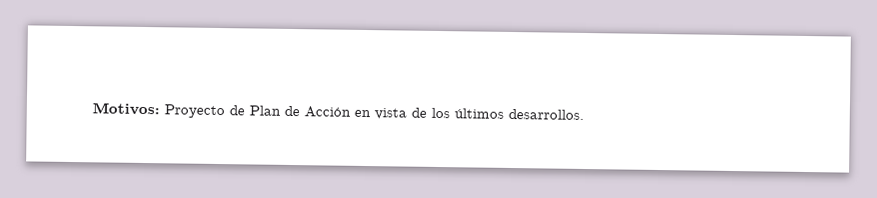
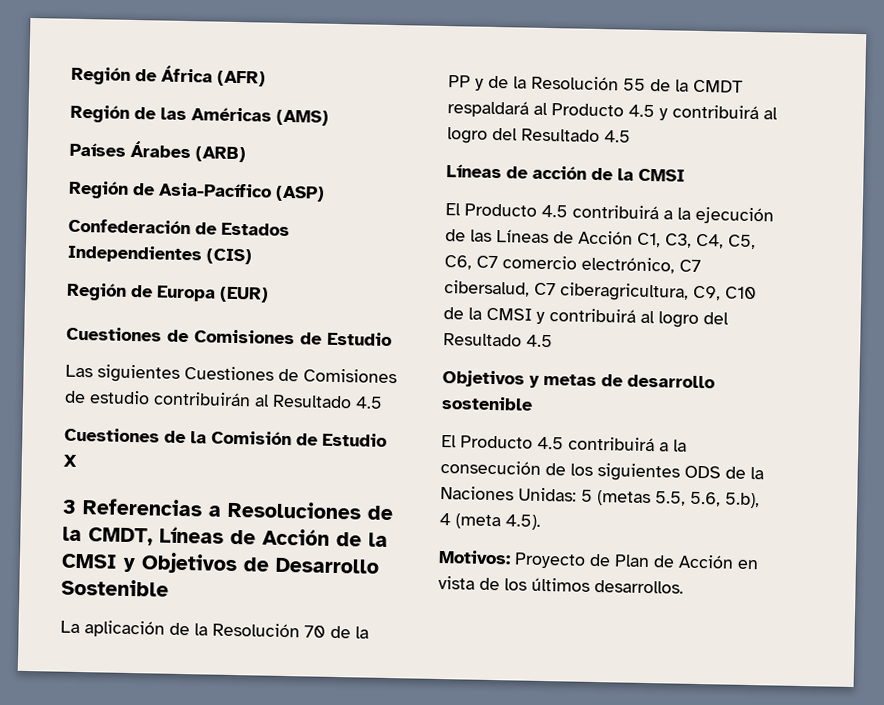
(92, 109) none -> [71,65,266,87] [70,104,329,126] [69,140,246,163] [68,180,325,202] [68,218,290,237] [67,244,252,265] [66,282,269,303] [66,326,392,347] [65,364,397,384] [64,390,383,409] [64,427,387,447] [63,454,77,467] [62,498,394,521] [62,526,388,547] [61,552,379,575] [61,578,169,597] [60,620,369,639] [448,75,743,93] [447,100,778,121] [447,127,631,144] [446,164,685,182] [445,203,774,225] [445,229,756,250] [444,255,701,274] [444,280,757,302] [443,307,729,328] [443,333,553,348] [442,370,715,389] [441,396,533,411] [441,435,687,452] [440,459,764,482] [440,485,760,509] [439,512,541,530] Región de África (AFR) // Región de las Américas (AMS) // Países Árabes (ARB) // Región de Asia-Pacífico (ASP) // Confederación de Estados Independientes (CIS) // Región de Europa (EUR) // Cuestiones de Comisiones de Estudio // Las siguientes Cuestiones de Comisiones de estudio contribuirán al Resultado 4.5 // Cuestiones de la Comisión de Estudio X // 3 Referencias a Resoluciones de la CMDT, Líneas de Acción de la CMSI y Objetivos de Desarrollo Sostenible // La aplicación de la Resolución 70 de la PP y de la Resolución 55 de la CMDT respaldará al Producto 4.5 y contribuirá al logro del Resultado 4.5 // Líneas de acción de la CMSI // El Producto 4.5 contribuirá a la ejecución de las Líneas de Acción C1, C3, C4, C5, C6, C7 comercio electrónico, C7 cibersalud, C7 ciberagricultura, C9, C10 de la CMSI y contribuirá al logro del Resultado 4.5 // Objetivos y metas de desarrollo sostenible // El Producto 4.5 contribuirá a la consecución de los siguientes ODS de la Naciones Unidas: 5 (metas 5.5, 5.6, 5.b), 4 (meta 4.5). //

